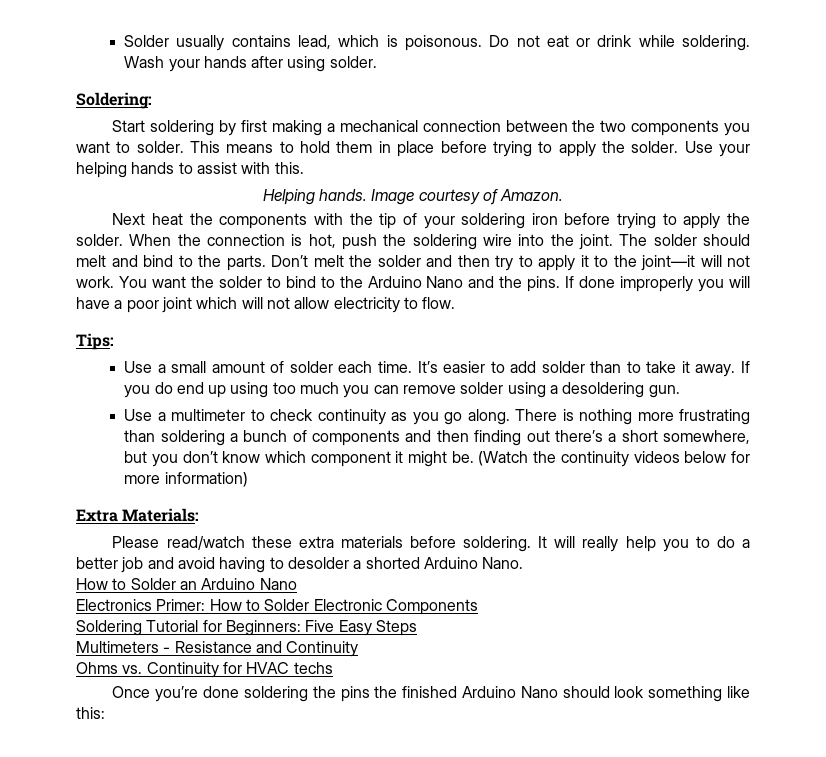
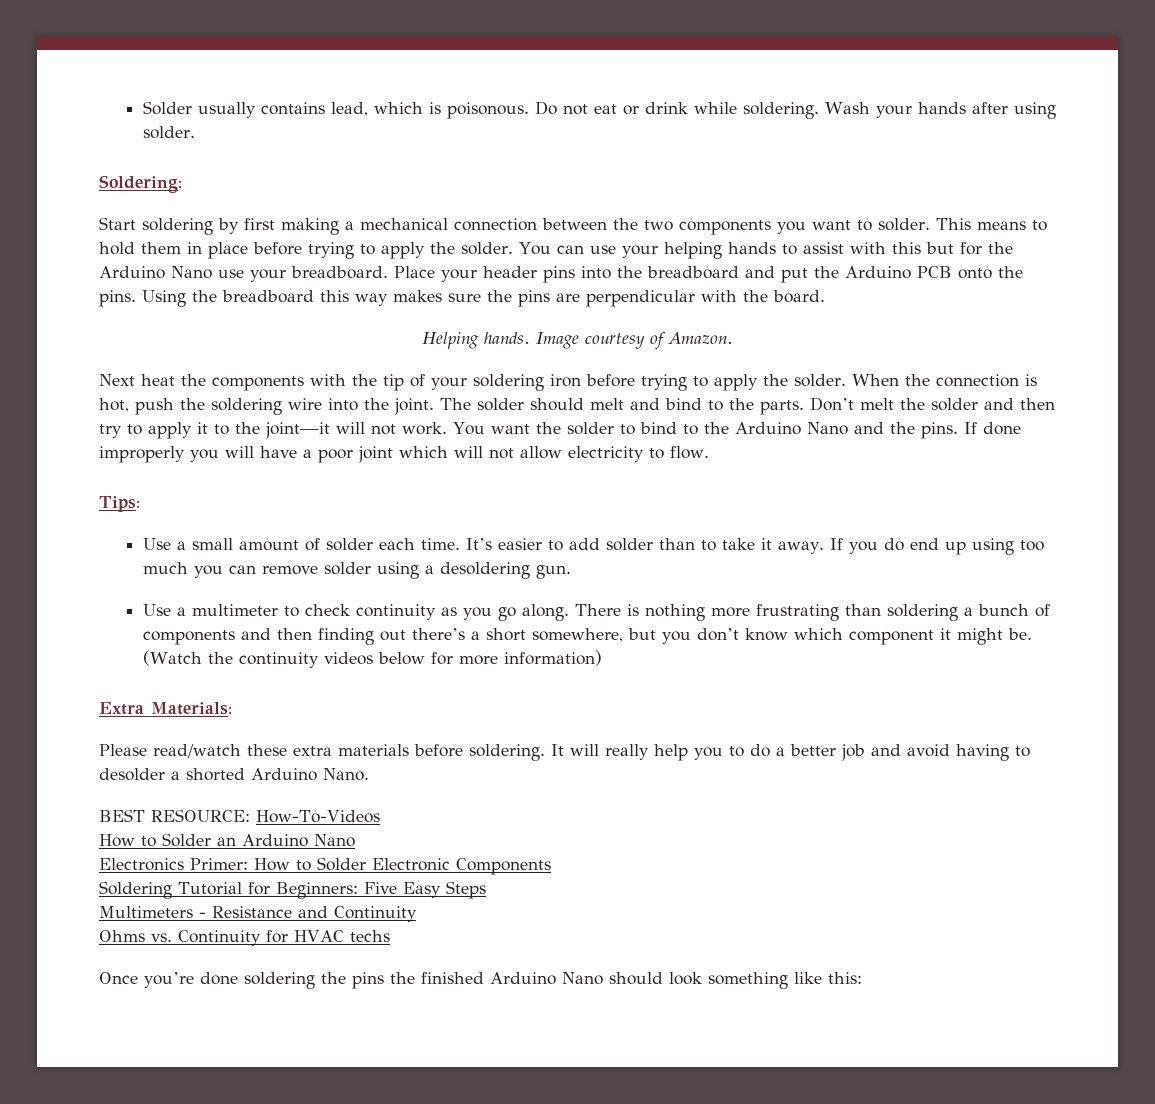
[684,141,713,153] Use -> [518,242,616,255] You can use
[274,162,304,174] this. -> [891,242,1013,255] [99,266,1023,283] [99,290,825,307] this but for the Arduino Nano use your breadboard. Place your header pins into the breadboard and put the Arduino PCB onto the pins. Using the breadboard this way makes sure the pins are perpendicular with the board.
(524, 563) none -> [99,809,380,823] // BEST RESOURCE: How-To-Videos

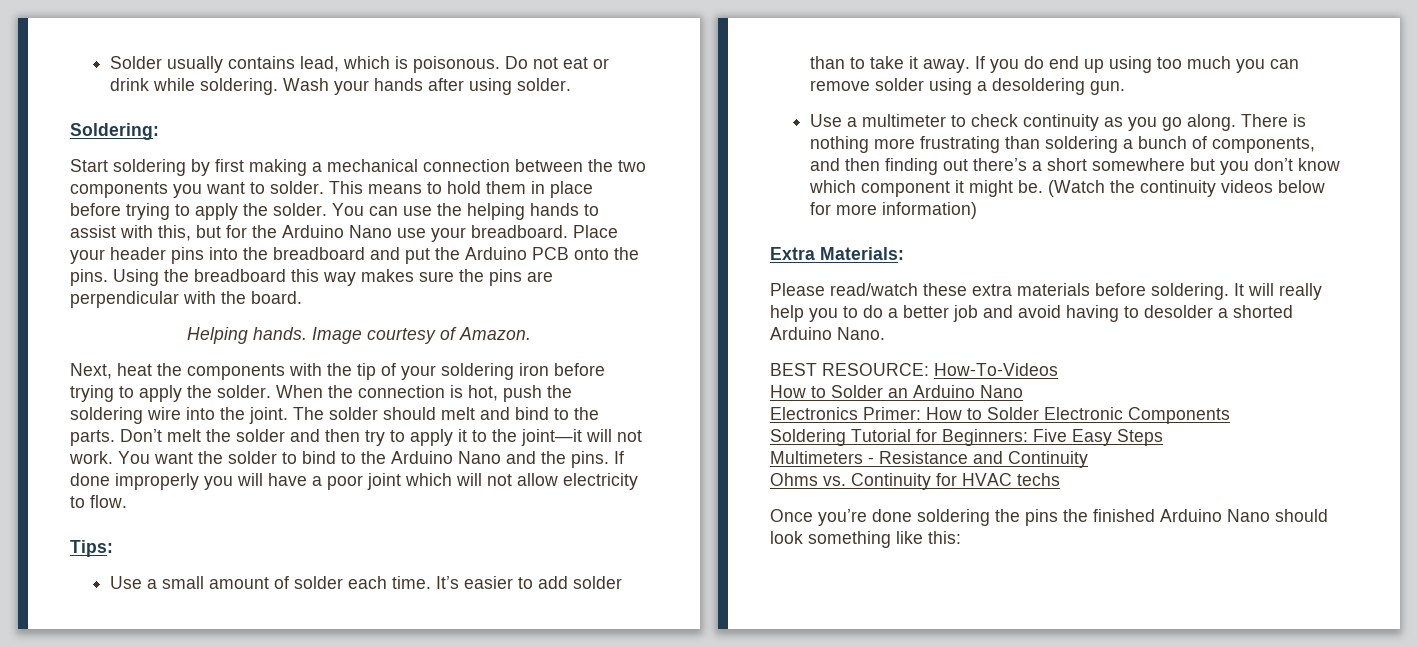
[621,245,658,258] your -> [437,203,462,216] the
[891,242,921,254] this -> [158,225,191,241] this,
[99,374,135,386] Next -> [70,363,112,379] Next,
[142,630,235,645] components -> [1212,137,1316,153] components,
[531,628,623,642] somewhere, -> [1092,158,1186,171] somewhere

